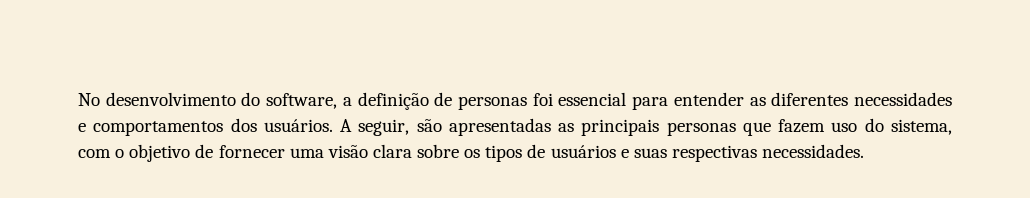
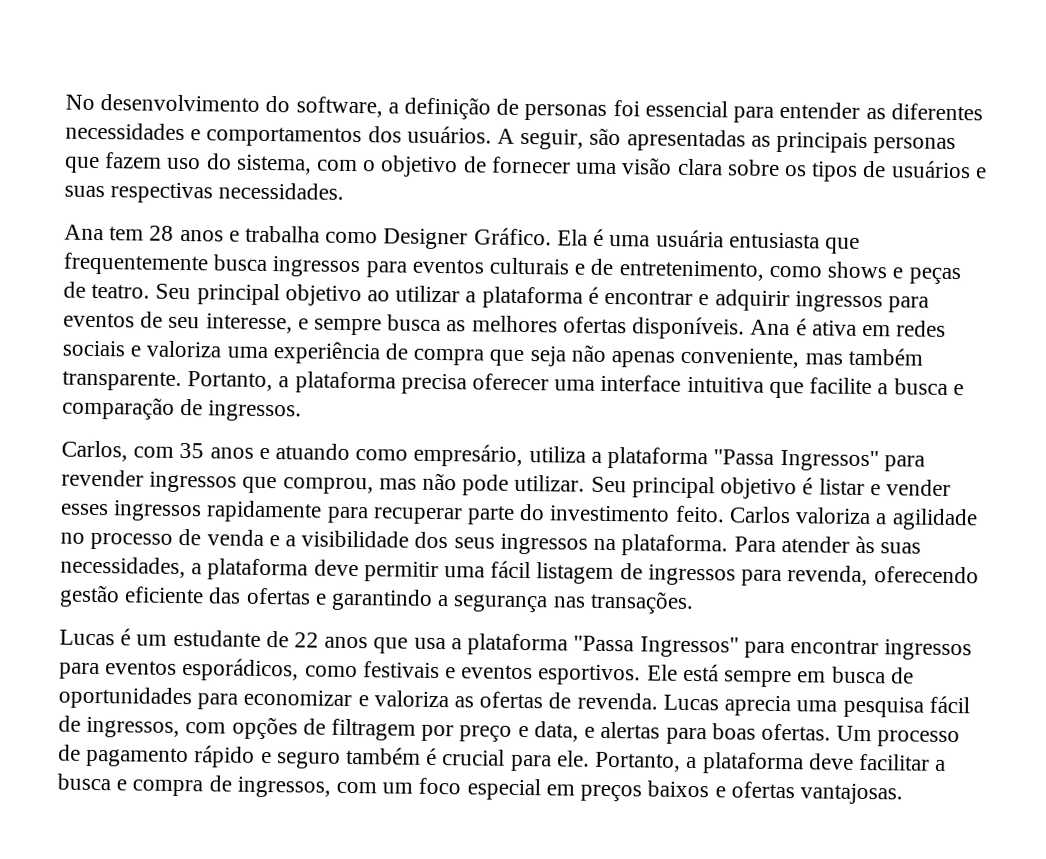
(865, 151) none -> [64,224,860,254] [63,252,961,285] [63,281,929,313] [63,311,947,340] [62,340,923,369] [62,370,964,399] [62,396,303,422] [61,440,925,472] [61,469,951,500] [60,500,978,531] [60,528,922,557] [60,556,979,587] [59,584,694,614] [59,628,973,661] [59,658,914,688] [58,686,970,718] [58,715,961,748] [58,744,947,775] [57,773,903,805] // Ana tem 28 anos e trabalha como Designer Gráfico. Ela é uma usuária entusiasta que frequentemente busca ingressos para eventos culturais e de entretenimento, como shows e peças de teatro. Seu principal objetivo ao utilizar a plataforma é encontrar e adquirir ingressos para eventos de seu interesse, e sempre busca as melhores ofertas disponíveis. Ana é ativa em redes sociais e valoriza uma experiência de compra que seja não apenas conveniente, mas também transparente. Portanto, a plataforma precisa oferecer uma interface intuitiva que facilite a busca e comparação de ingressos. // Carlos, com 35 anos e atuando como empresário, utiliza a plataforma "Passa Ingressos" para revender ingressos que comprou, mas não pode utilizar. Seu principal objetivo é listar e vender esses ingressos rapidamente para recuperar parte do investimento feito. Carlos valoriza a agilidade no processo de venda e a visibilidade dos seus ingressos na plataforma. Para atender às suas necessidades, a plataforma deve permitir uma fácil listagem de ingressos para revenda, oferecendo gestão eficiente das ofertas e garantindo a segurança nas transações. // Lucas é um estudante de 22 anos que usa a plataforma "Passa Ingressos" para encontrar ingressos para eventos esporádicos, como festivais e eventos esportivos. Ele está sempre em busca de oportunidades para economizar e valoriza as ofertas de revenda. Lucas aprecia uma pesquisa fácil de ingressos, com opções de filtragem por preço e data, e alertas para boas ofertas. Um processo de pagamento rápido e seguro também é crucial para ele. Portanto, a plataforma deve facilitar a busca e compra de ingressos, com um foco especial em preços baixos e ofertas vantajosas.

